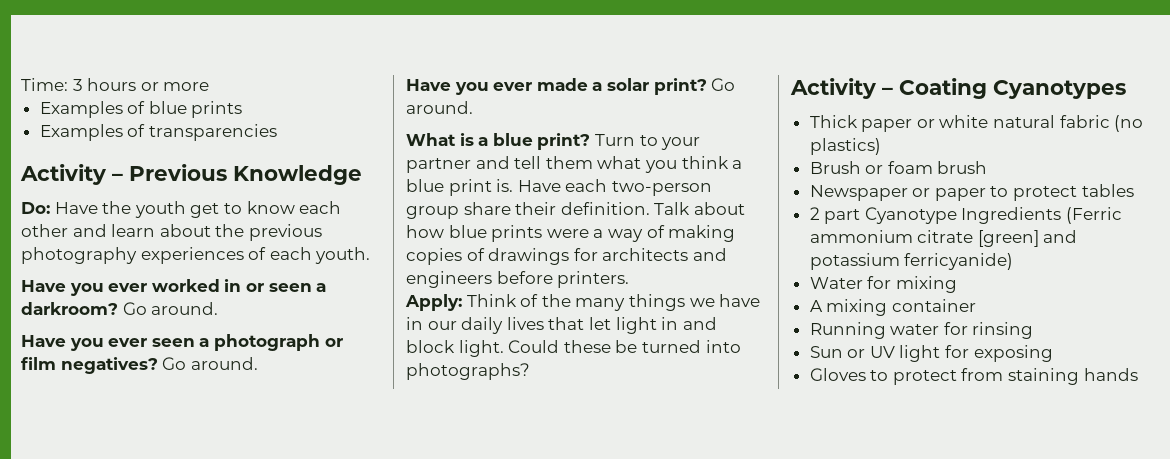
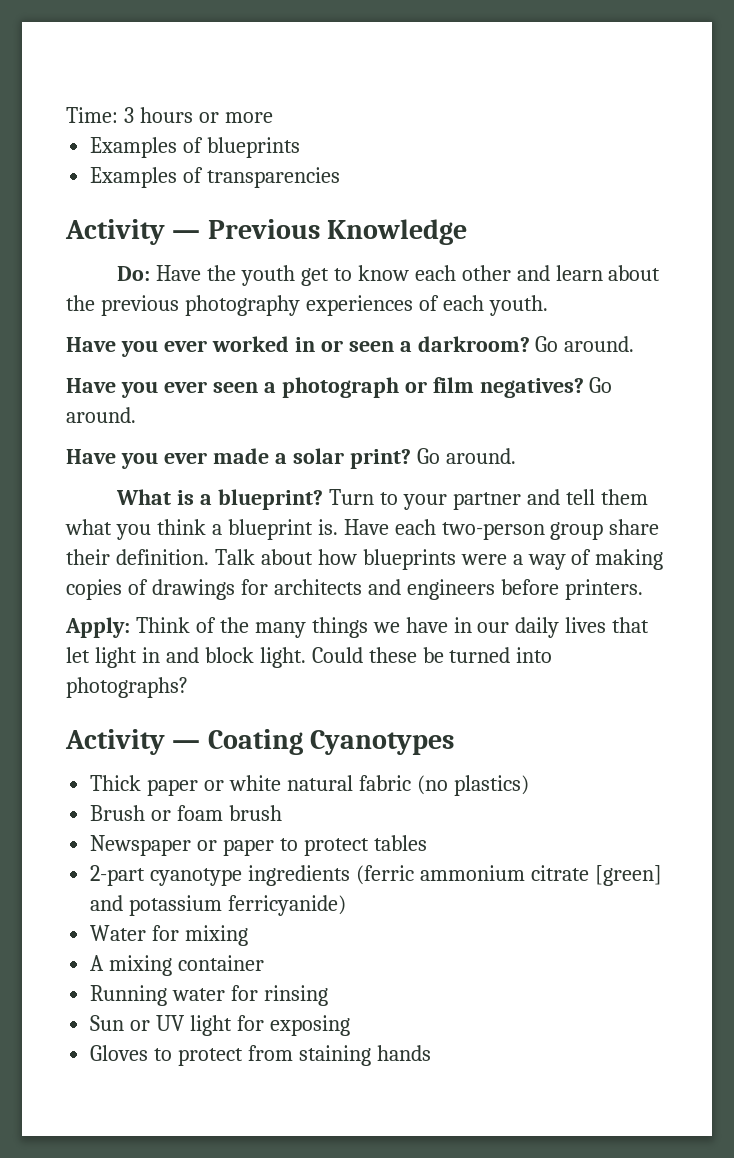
[148,101,243,118] blue prints -> [207,137,301,158] blueprints
[112,173,123,181] – -> [172,230,201,239] —
[492,133,591,150] blue print? -> [217,489,323,510] blueprint?
[406,179,492,196] blue print -> [227,519,313,540] blueprint
[448,225,543,242] blue prints -> [362,549,456,570] blueprints
[882,87,893,95] – -> [172,740,201,749] —
[809,207,1123,224] 2 part Cyanotype Ingredients (Ferric -> [90,865,415,886] 2-part cyanotype ingredients (ferric

